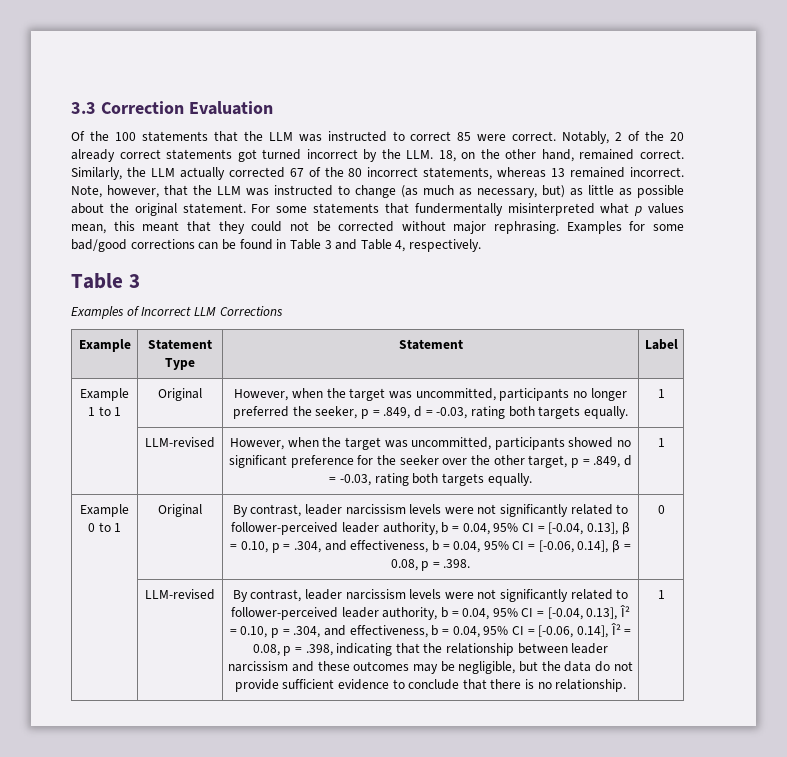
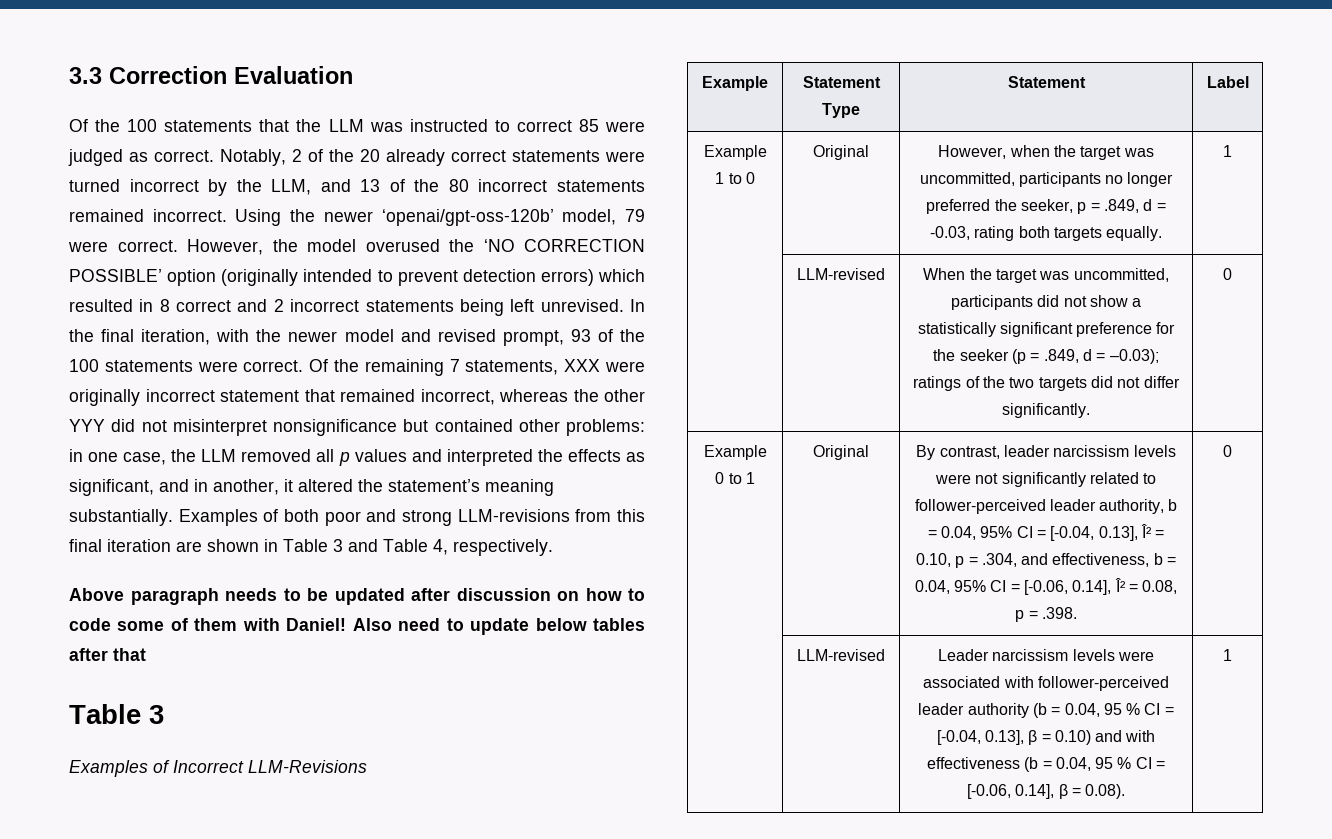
(507, 137) none -> [68,149,148,166] judged as
[237,149,257,162] got -> [605,151,645,162] were
[406,149,684,162] [71,167,685,180] [71,185,684,198] [71,203,685,216] [71,221,684,234] [71,239,273,252] LLM. 18, on the other hand, remained correct. Similarly, the LLM actually corrected 67 of the 80 incorrect statements, whereas 13 remained incorrect. Note, however, that the LLM was instructed to change (as much as necessary, but) as little as possible about the original statement. For some statements that fundermentally misinterpreted what p values mean, this meant that they could not be corrected without major rephrasing. Examples for some bad/good corrections can be found -> [271,179,646,195] [69,209,645,226] [68,239,645,255] [69,269,645,286] [69,299,646,316] [69,329,645,346] [69,359,645,376] [69,389,645,406] [69,419,645,436] [69,449,646,466] [69,479,554,496] [69,509,645,526] [69,539,259,552] LLM, and 13 of the 80 incorrect statements remained incorrect. Using the newer ‘openai/gpt-oss-120b’ model, 79 were correct. However, the model overused the ‘NO CORRECTION POSSIBLE’ option (originally intended to prevent detection errors) which resulted in 8 correct and 2 incorrect statements being left unrevised. In the final iteration, with the newer model and revised prompt, 93 of the 100 statements were correct. Of the remaining 7 statements, XXX were originally incorrect statement that remained incorrect, whereas the other YYY did not misinterpret nonsignificance but contained other problems: in one case, the LLM removed all p values and interpreted the effects as significant, and in another, it altered the statement’s meaning substantially. Examples of both poor and strong LLM-revisions from this final iteration are shown
(482, 245) none -> [69,588,645,605] [69,618,645,635] [69,648,146,661] // Above paragraph needs to be updated after discussion on how to code some of them with Daniel! Also need to update below tables after that
[193,306,283,316] LLM Corrections -> [248,760,367,773] LLM-Revisions
[114,407,122,416] 1 -> [745,172,755,184] 0
[229,437,632,450] However, when the target was uncommitted, participants showed no -> [923,268,1169,283] [950,295,1142,310] [917,322,996,337] When the target was uncommitted, participants did not show a statistically
[442,455,632,468] [329,473,532,486] [657,438,665,447] over the other target, p = .849, d = -0.03, rating both targets equally. | 1 -> [1012,349,1159,364] [913,376,1180,391] [1002,403,1090,418] [1223,268,1232,280] (p = .849, d = –0.03); ratings of the two targets did not differ significantly. | 0
[232,504,629,517] [231,522,630,535] [230,540,631,553] [390,559,471,571] [657,505,665,514] [145,589,215,600] | By contrast, leader narcissism levels were not significantly related to follower-perceived leader authority, b = 0.04, 95% CI = [-0.04, 0.13], β = 0.10, p = .304, and effectiveness, b = 0.04, 95% CI = [-0.06, 0.14], β = 0.08, p = .398. | 0 // | LLM-revised -> (869, 452) none
[305,643,609,656] [228,661,633,674] [234,679,627,692] .398, indicating that the relationship between leader narcissism and these outcomes may be negligible, but the data do not provide sufficient evidence to conclude that there is no relationship. -> [1041,607,1077,619] [1223,445,1232,457] [797,649,885,661] [938,649,1154,661] [923,676,1169,691] [918,703,1174,718] [936,730,1156,745] [926,757,1166,772] [966,784,1126,799] .398. | 0 // | LLM-revised | Leader narcissism levels were associated with follower‑perceived leader authority (b = 0.04, 95 % CI = [‑0.04, 0.13], β = 0.10) and with effectiveness (b = 0.04, 95 % CI = [‑0.06, 0.14], β = 0.08).

